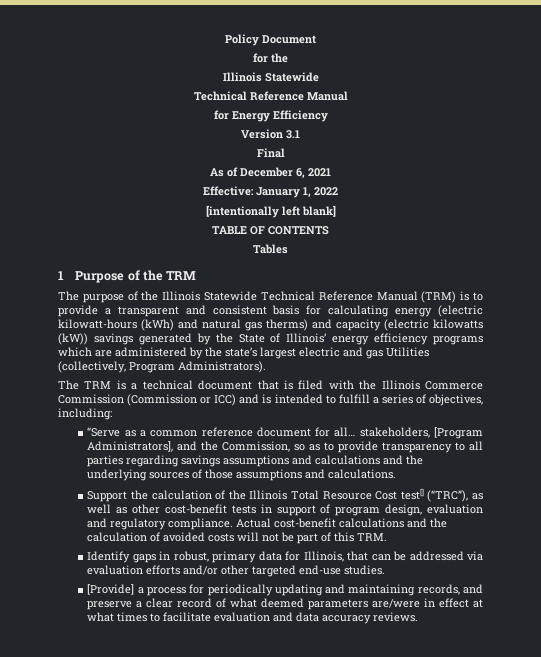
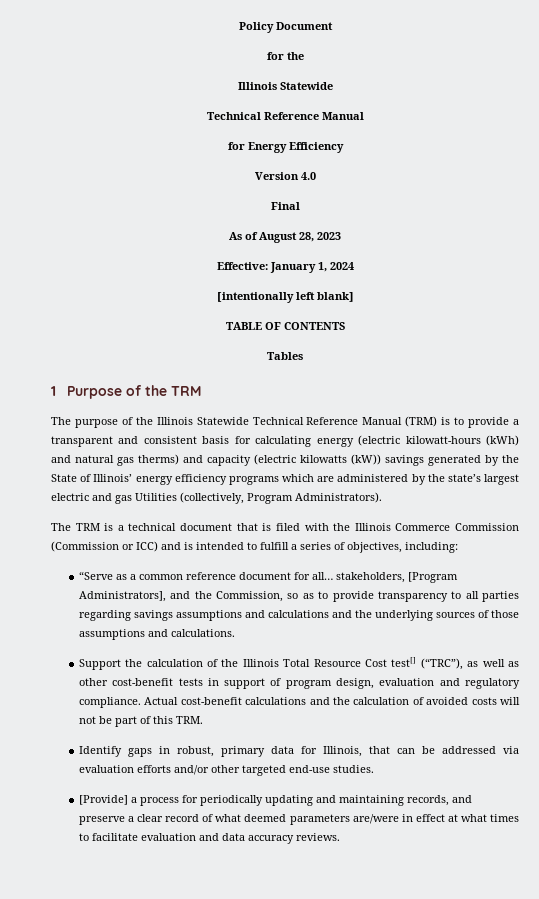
[286,130,300,139] 3.1 -> [300,172,316,180] 4.0
[240,167,331,178] December 6, 2021 -> [259,232,341,243] August 28, 2023
[314,187,338,196] 2022 -> [329,262,354,270] 2024

